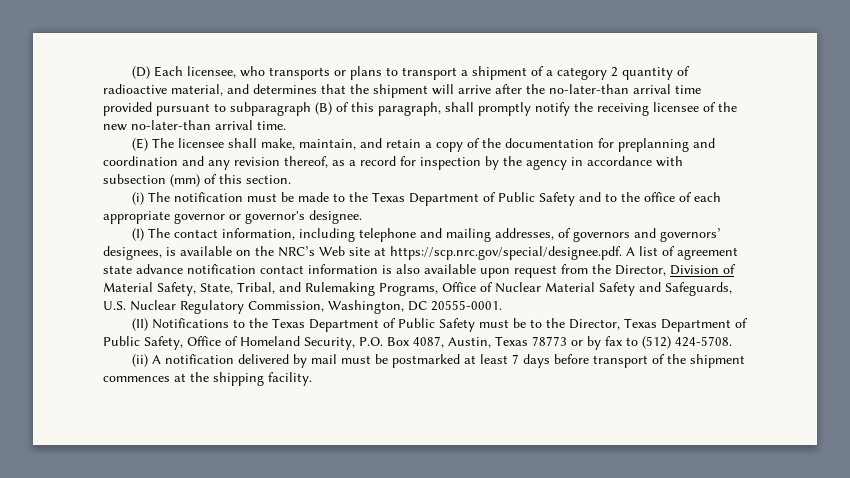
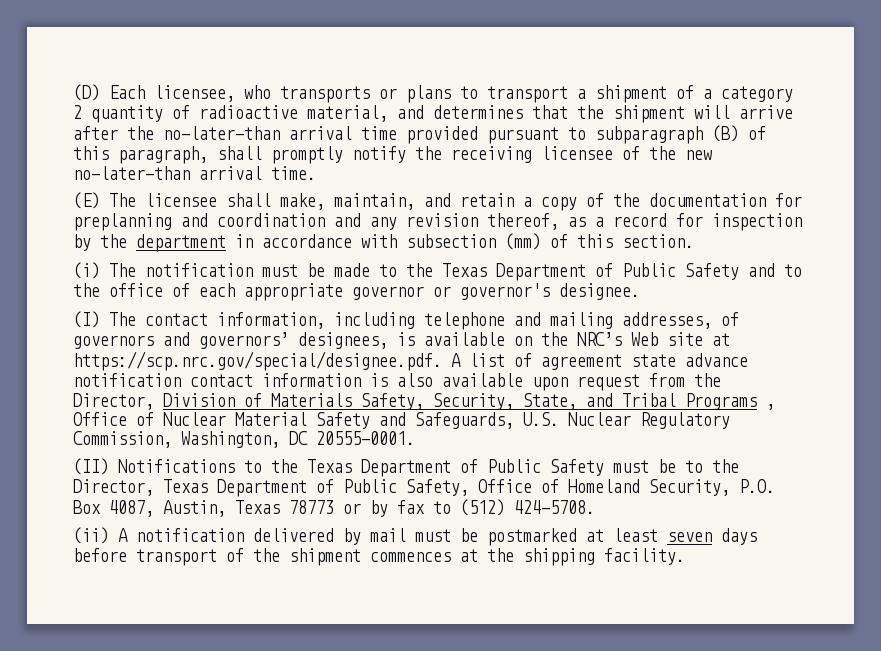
[526,159,567,170] agency -> [136,234,226,252] department
[103,282,438,296] Material Safety, State, Tribal, and Rulemaking Programs, -> [271,393,775,410] Materials Safety, Security, State, and Tribal Programs ,
[511,354,519,364] 7 -> [667,532,712,542] seven

